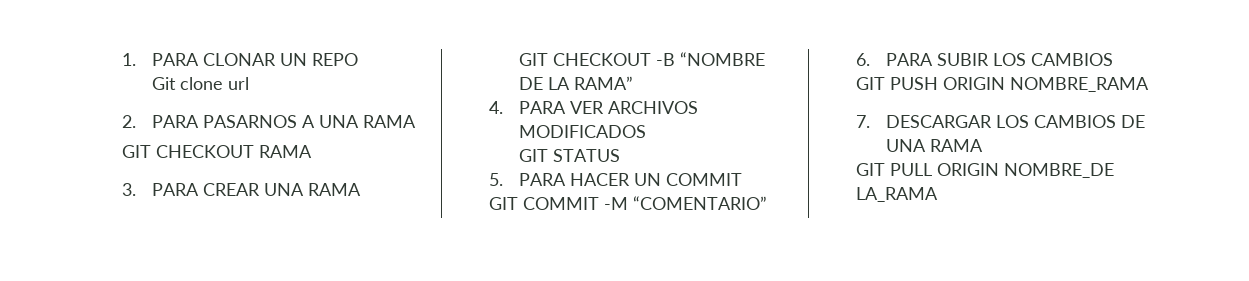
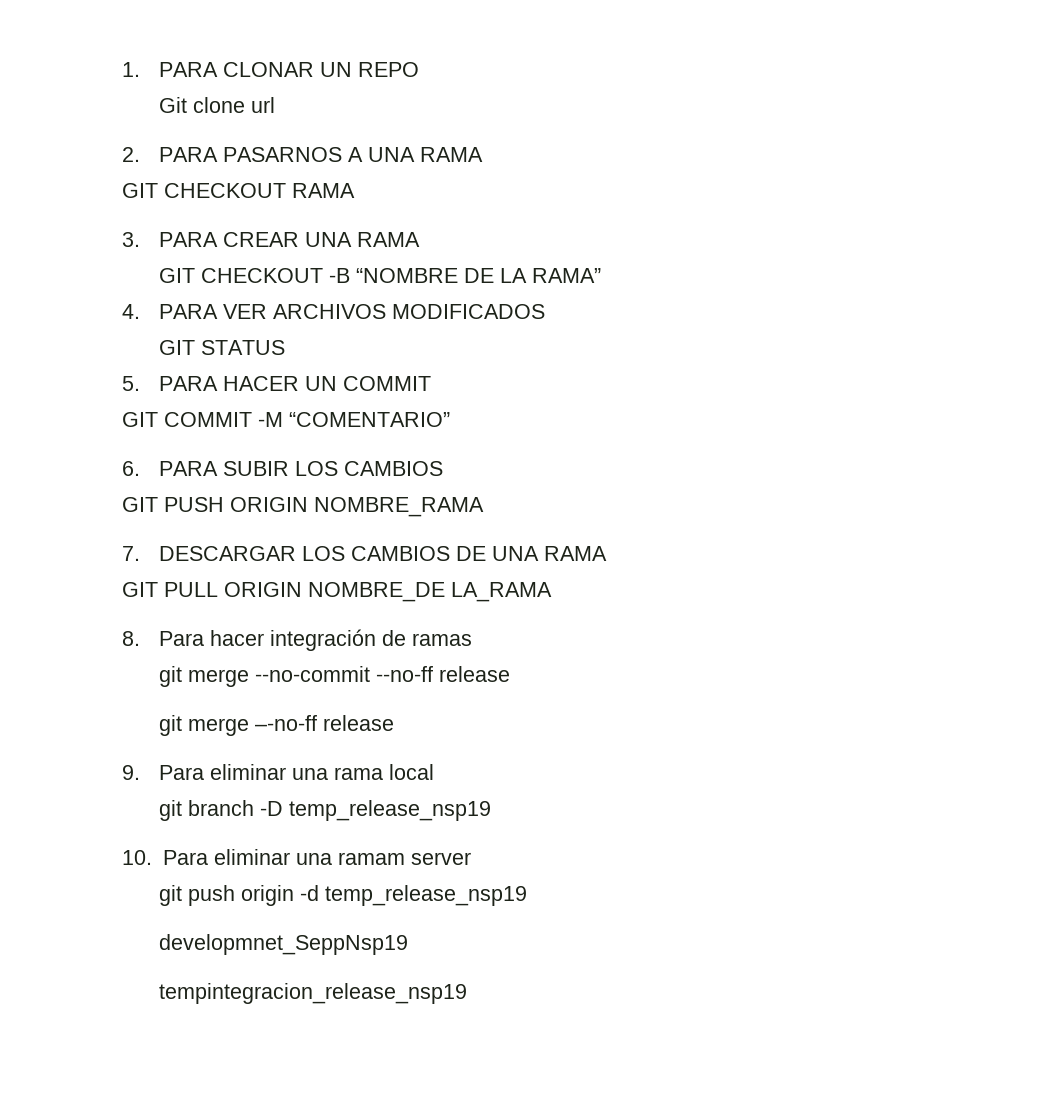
(939, 194) none -> [121,629,472,651] [158,666,510,687] [158,715,394,736] [121,764,434,780] [158,800,491,821] [121,849,471,865] [158,885,527,906] [158,934,408,955] [158,983,467,1004] // 8. Para hacer integración de ramas // git merge --no-commit --no-ff release // git merge –-no-ff release // 9. Para eliminar una rama local // git branch -D temp_release_nsp19 // 10. Para eliminar una ramam server // git push origin -d temp_release_nsp19 // developmnet_SeppNsp19 // tempintegracion_release_nsp19

